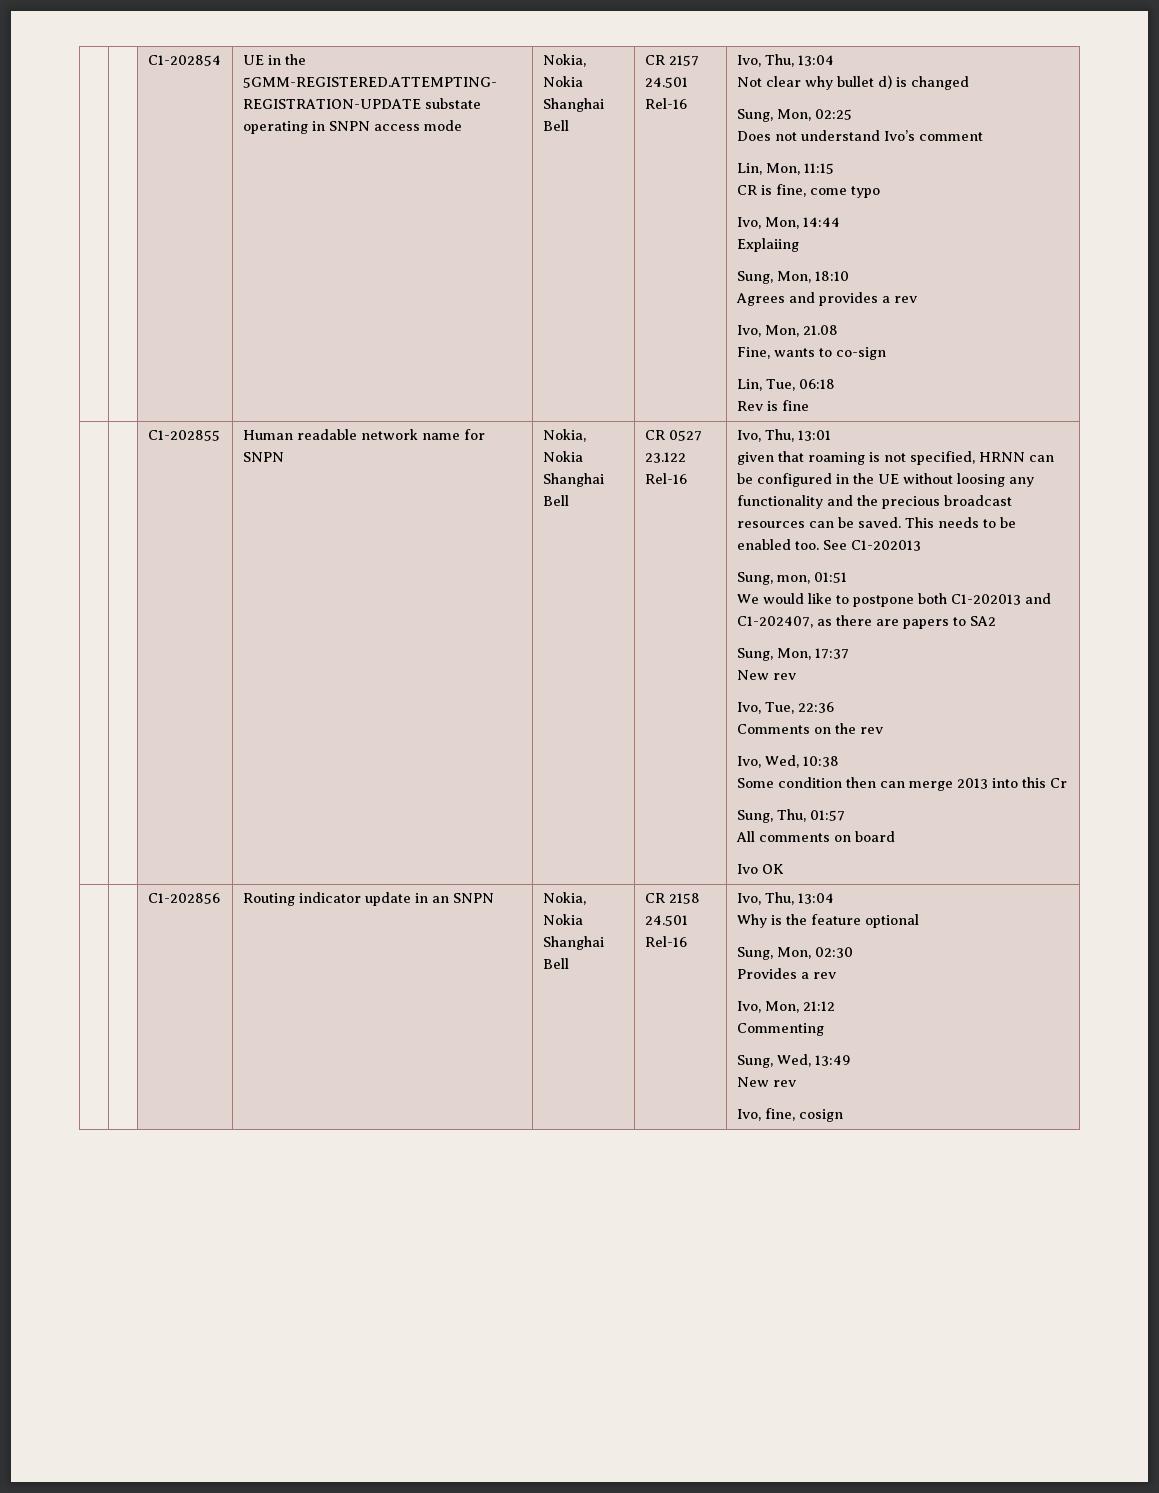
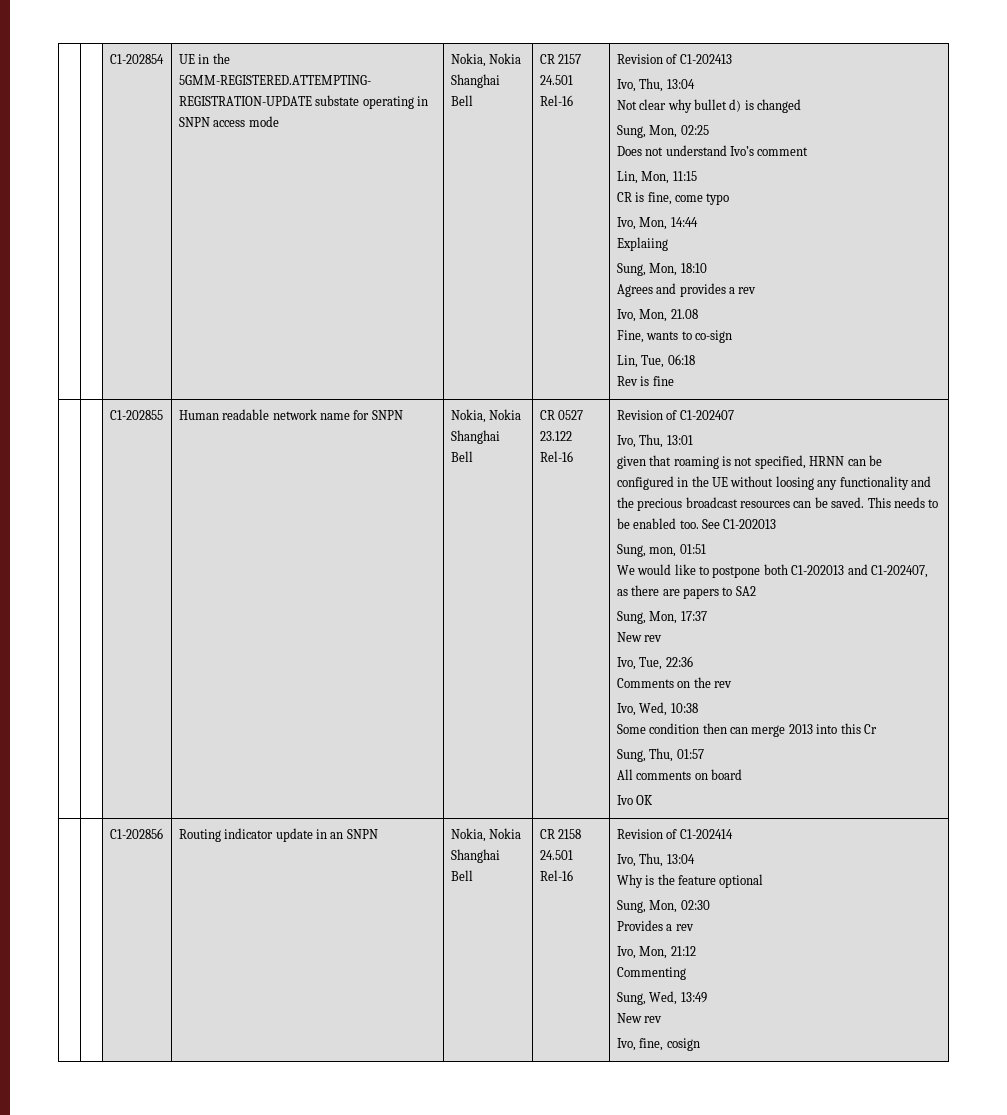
(687, 103) none -> [616,54,732,64] Revision of C1-202413 //
(687, 478) none -> [616,410,734,420] Revision of C1-202407 //
(687, 941) none -> [616,829,733,839] Revision of C1-202414 //

